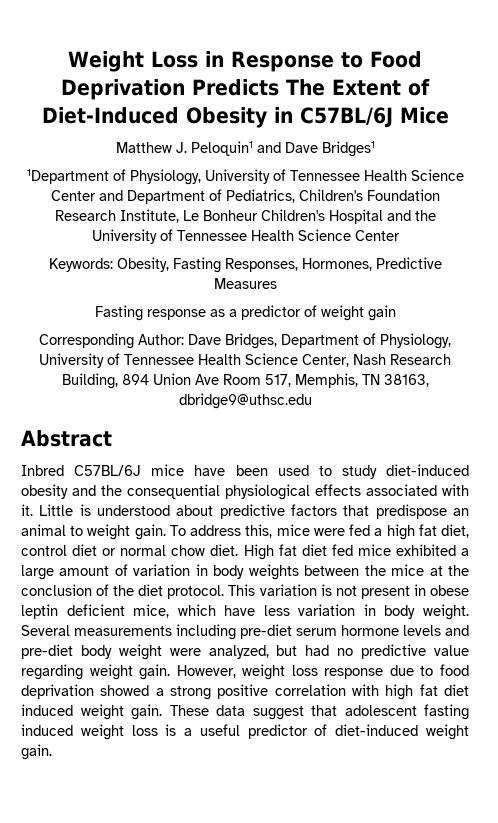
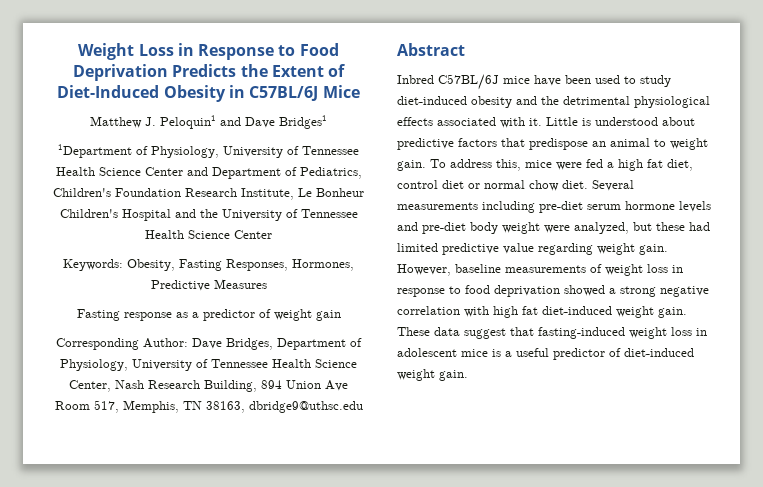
[286,79,325,96] The -> [240,64,268,77] the
[127,484,220,499] consequential -> [563,96,630,105] detrimental
[243,544,469,560] [21,564,469,580] [21,584,469,599] [21,604,469,620] High fat diet fed mice exhibited a large amount of variation in body weights between the mice at the conclusion of the diet protocol. This variation is not present in obese leptin deficient mice, which have less variation in body weight. -> (588, 184) none
[305,645,354,656] had no -> [656,222,710,231] [397,243,438,252] these had limited
[242,664,414,680] weight loss response due -> [455,264,683,276] [397,288,445,297] baseline measurements of weight loss in response
[217,684,269,699] positive -> [660,286,709,297] negative
[443,684,469,696] [21,704,73,716] diet induced -> [542,306,612,315] diet-induced
[344,704,469,720] [21,724,158,740] adolescent fasting induced weight loss -> [538,327,707,339] [397,348,488,357] fasting-induced weight loss in adolescent mice

